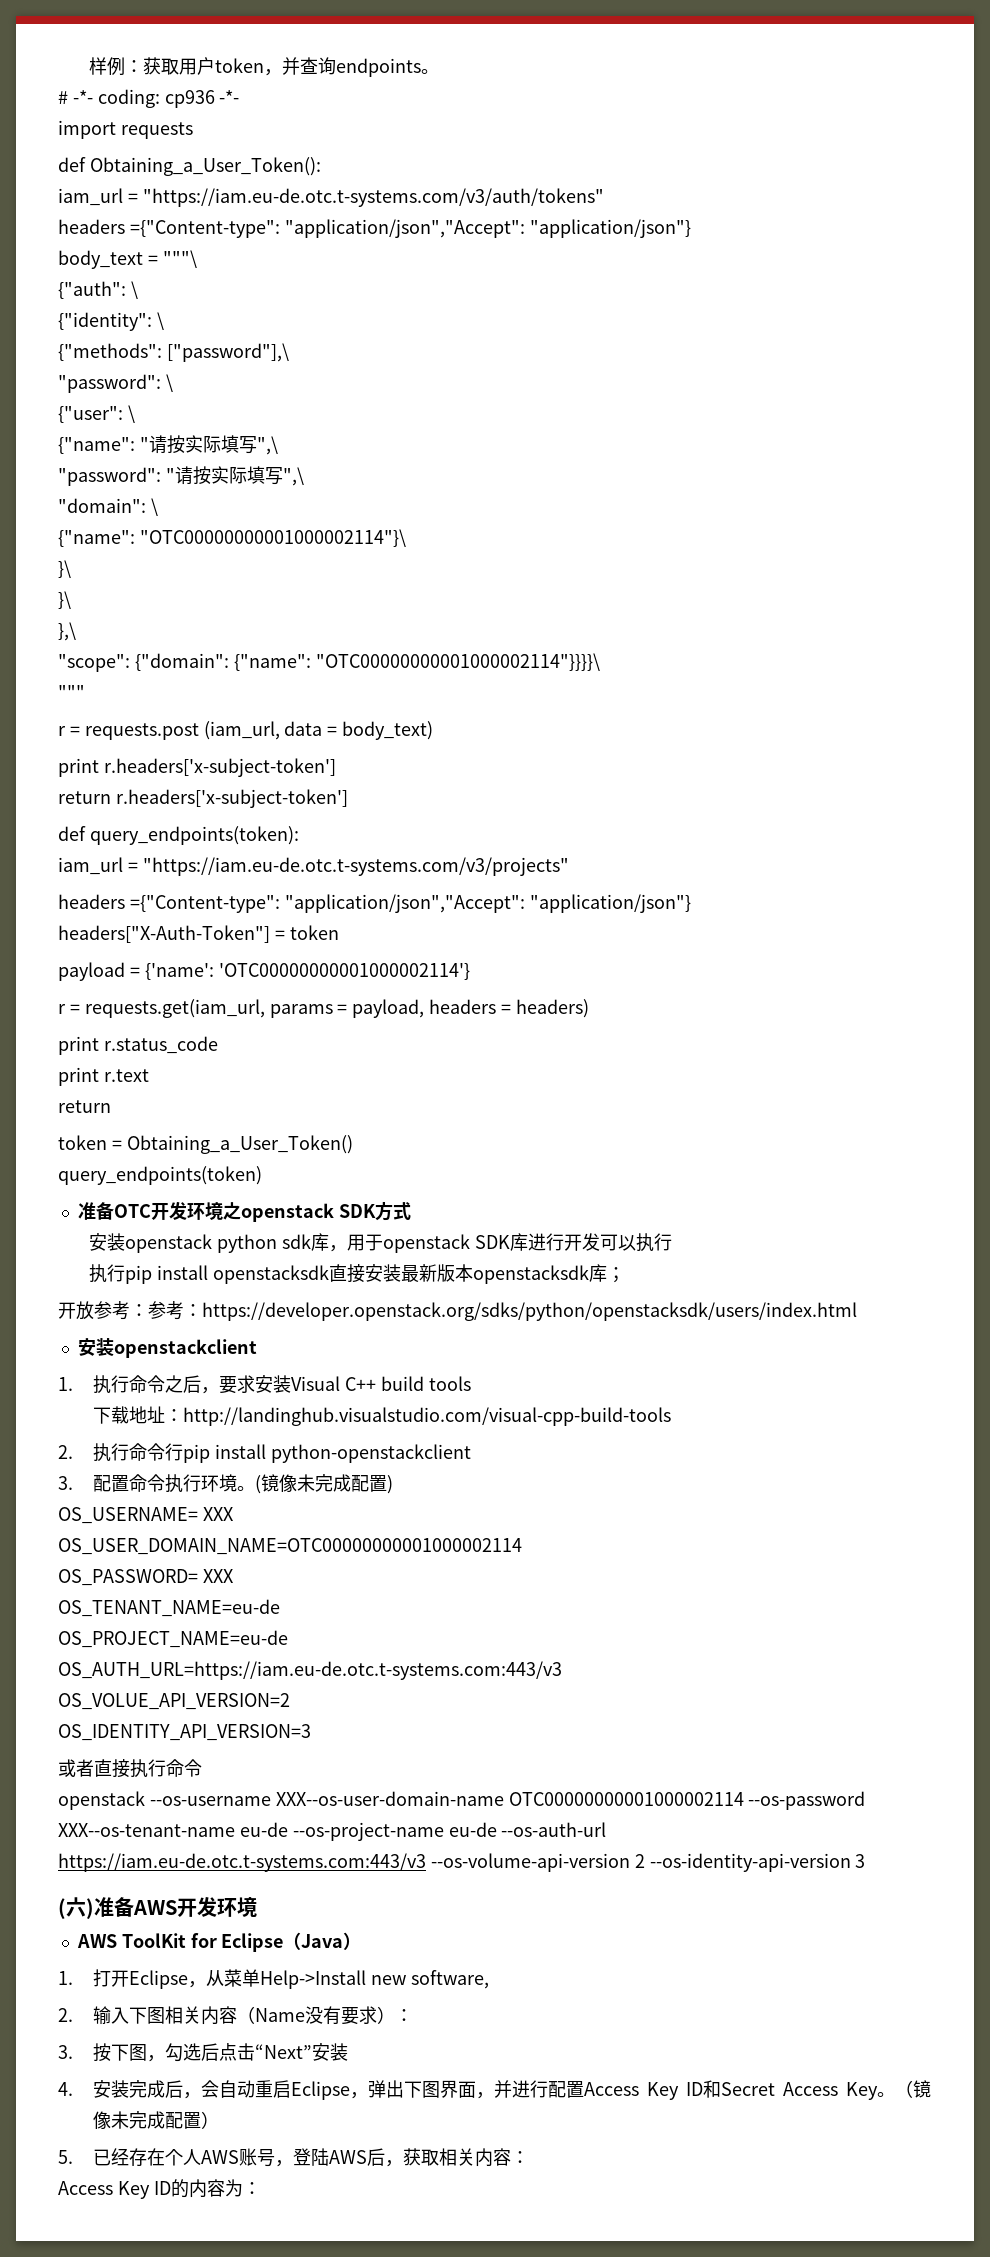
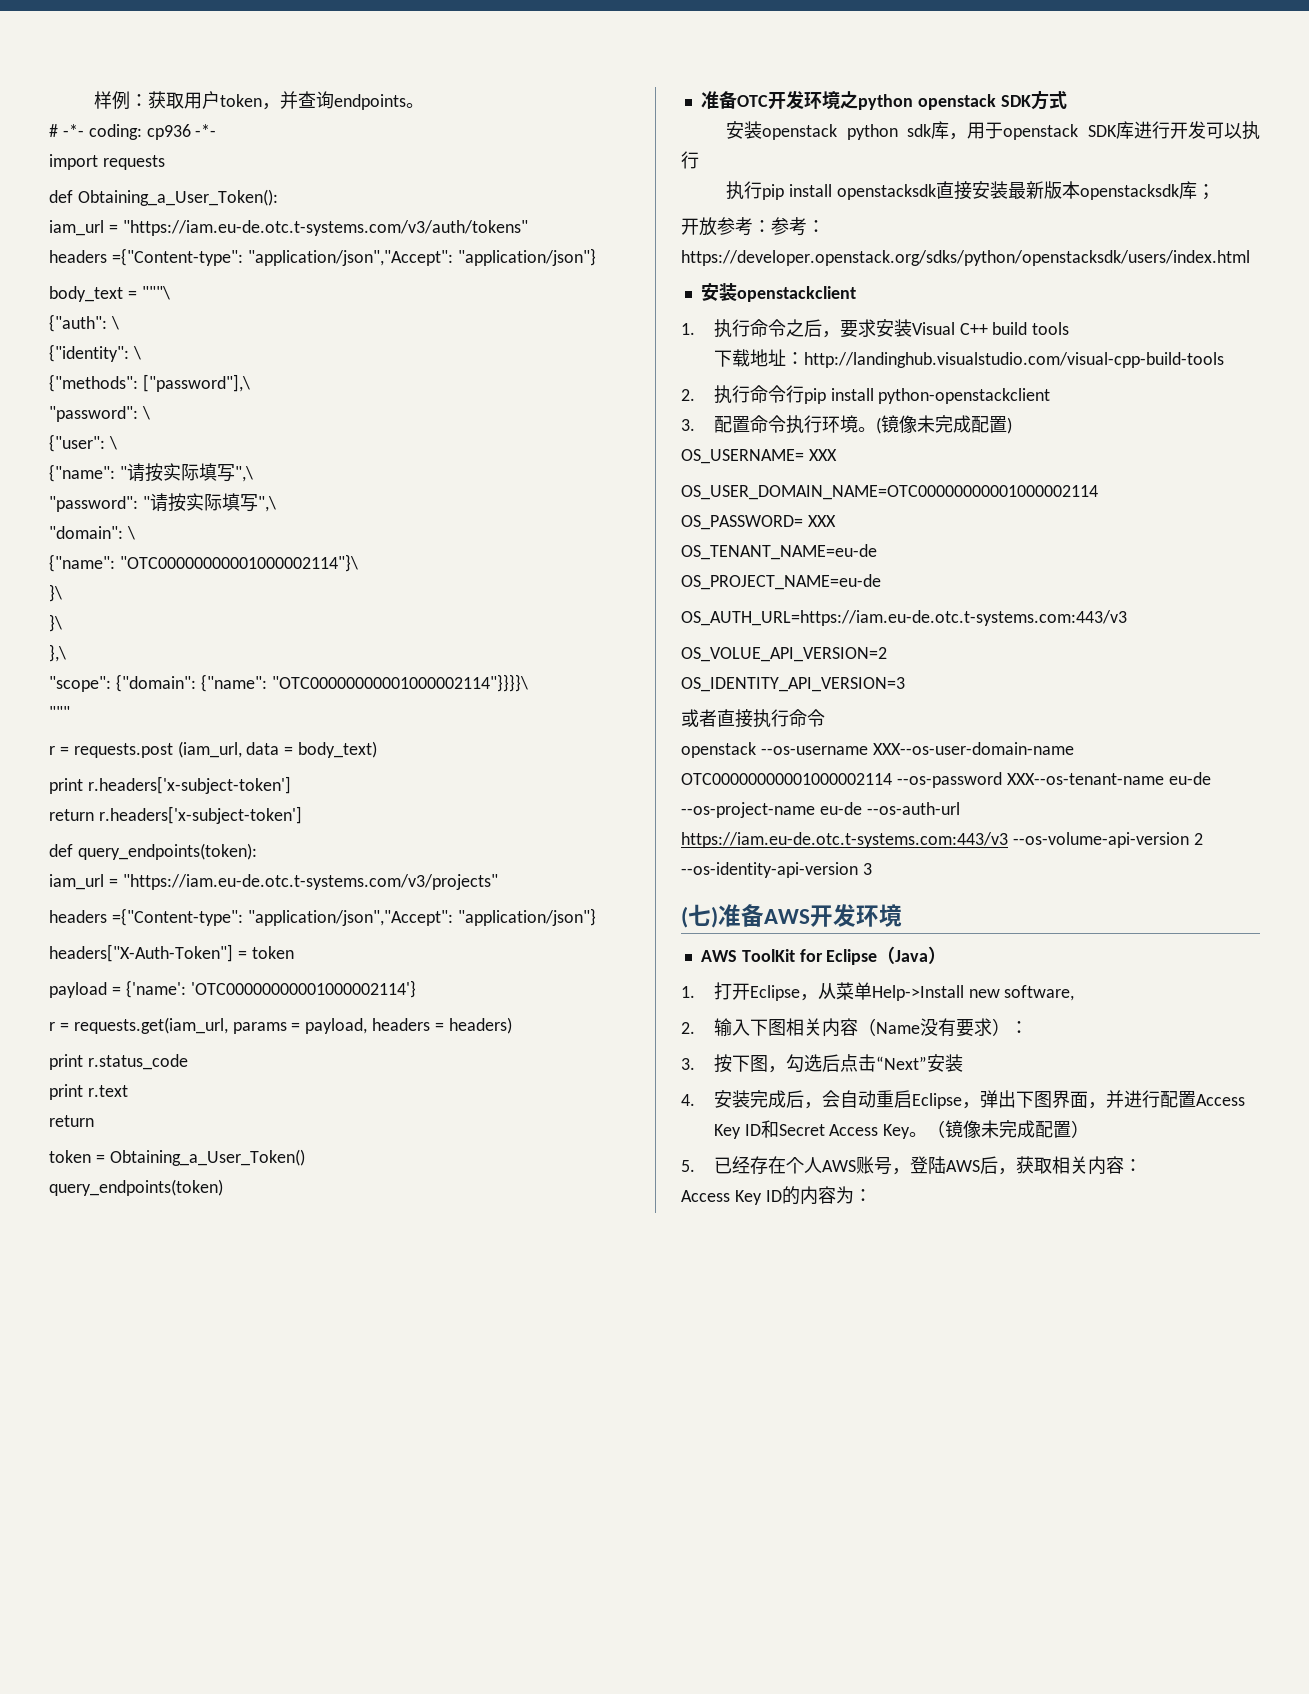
(241, 1211) none -> [857,94,913,110] python
[66,1897,86,1917] 六 -> [688,904,711,926] 七

